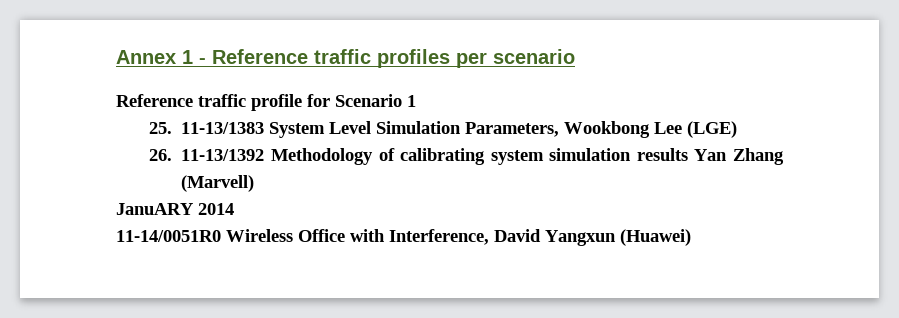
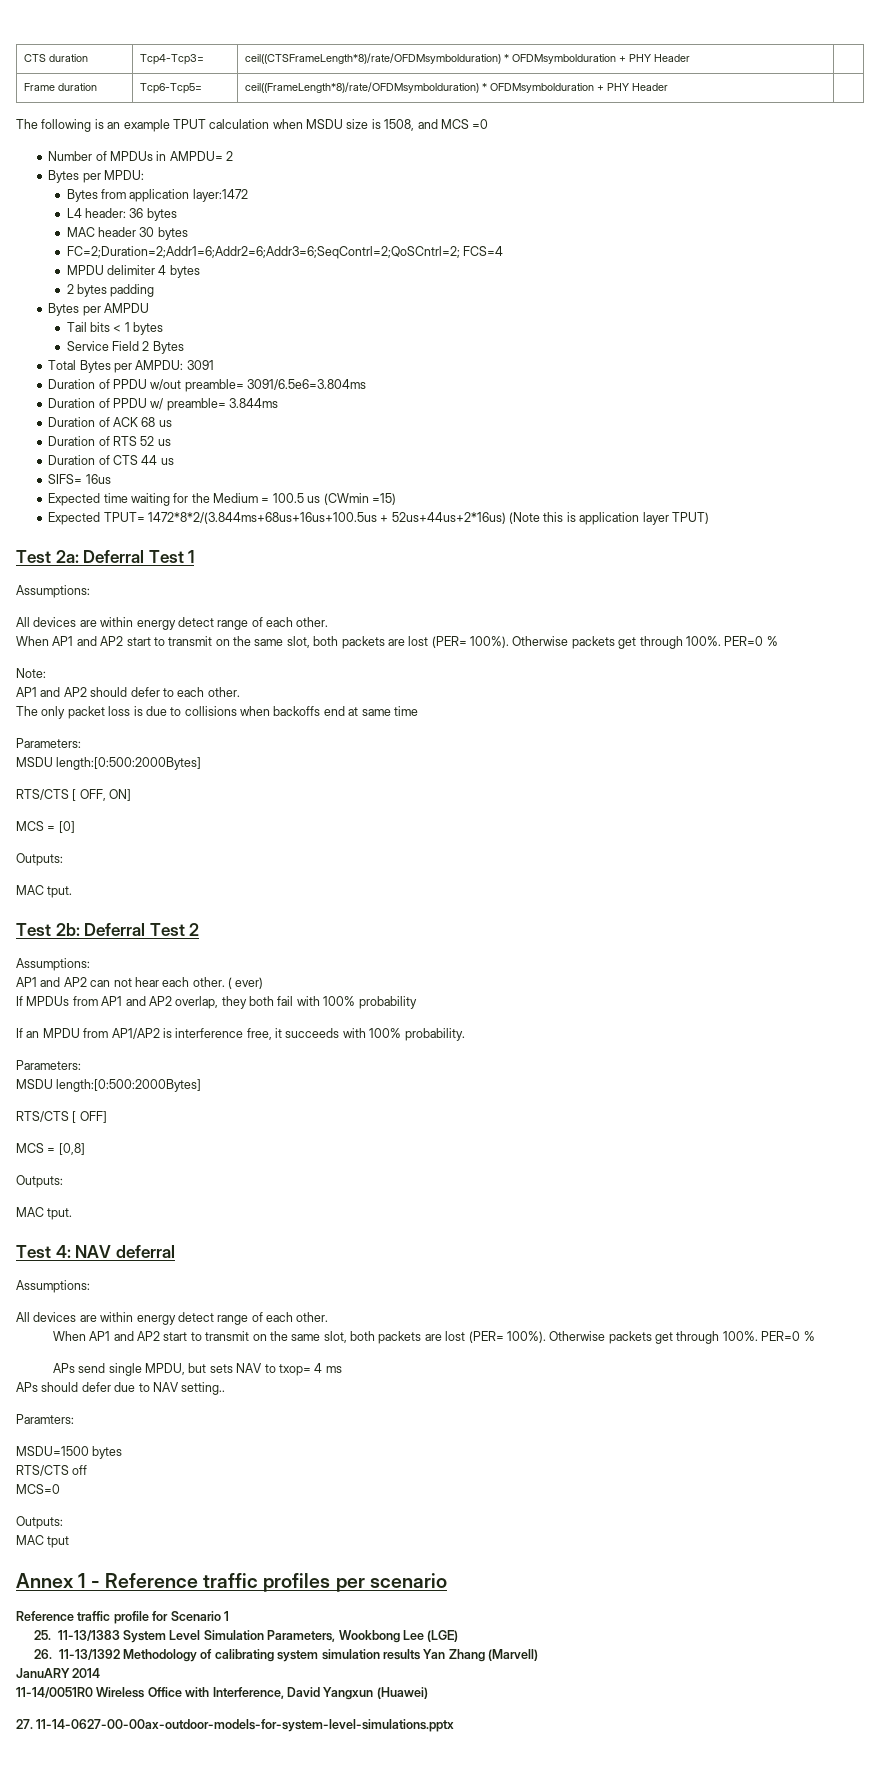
(116, 57) none -> [24,54,89,62] [140,54,205,65] [245,53,691,64] [24,83,98,91] [140,83,203,94] [245,82,669,93] [16,119,489,132] [48,151,234,161] [48,170,144,183] [66,189,248,202] [66,208,177,221] [66,227,188,240] [66,246,504,259] [66,265,200,278] [66,284,155,297] [48,303,149,316] [66,322,164,335] [66,341,184,354] [48,360,214,373] [48,379,367,392] [48,398,279,411] [48,417,172,427] [48,436,171,446] [48,455,174,465] [48,474,111,484] [48,493,396,506] [48,512,709,525] [16,550,195,563] [16,585,90,598] [16,617,329,630] [16,636,778,649] [16,668,46,678] [16,687,240,697] [16,706,418,719] [16,738,81,748] [16,757,202,770] [16,789,132,801] [16,821,75,833] [16,853,63,866] [16,885,73,898] [16,923,200,936] [16,958,90,971] [16,977,264,989] [16,996,417,1009] [16,1028,465,1041] [16,1060,81,1070] [16,1079,202,1092] [16,1111,107,1123] [16,1143,85,1155] [16,1175,63,1188] [16,1207,73,1220] [16,1245,175,1258] [16,1280,90,1293] [16,1312,329,1325] [52,1331,815,1344] [52,1363,342,1376] [16,1382,226,1395] [16,1414,74,1424] [16,1446,123,1459] [16,1465,88,1476] [16,1484,60,1494] [16,1516,63,1529] [16,1535,70,1548] CTS duration | Tcp4-Tcp3= | ceil((CTSFrameLength*8)/rate/OFDMsymbolduration) * OFDMsymbolduration + PHY Header | // Frame duration | Tcp6-Tcp5= | ceil((FrameLength*8)/rate/OFDMsymbolduration) * OFDMsymbolduration + PHY Header | // The following is an example TPUT calculation when MSDU size is 1508, and MCS =0 // Number of MPDUs in AMPDU= 2 // Bytes per MPDU: // Bytes from application layer:1472 // L4 header: 36 bytes // MAC header 30 bytes // FC=2;Duration=2;Addr1=6;Addr2=6;Addr3=6;SeqContrl=2;QoSCntrl=2; FCS=4 // MPDU delimiter 4 bytes // 2 bytes padding // Bytes per AMPDU // Tail bits < 1 bytes // Service Field 2 Bytes // Total Bytes per AMPDU: 3091 // Duration of PPDU w/out preamble= 3091/6.5e6=3.804ms // Duration of PPDU w/ preamble= 3.844ms // Duration of ACK 68 us // Duration of RTS 52 us // Duration of CTS 44 us // SIFS= 16us // Expected time waiting for the Medium = 100.5 us (CWmin =15) // Expected TPUT= 1472*8*2/(3.844ms+68us+16us+100.5us + 52us+44us+2*16us) (Note this is application layer TPUT) // Test 2a: Deferral Test 1 // Assumptions: // All devices are within energy detect range of each other. // When AP1 and AP2 start to transmit on the same slot, both packets are lost (PER= 100%). Otherwise packets get through 100%. PER=0 % // Note: // AP1 and AP2 should defer to each other. // The only packet loss is due to collisions when backoffs end at same time // Parameters: // MSDU length:[0:500:2000Bytes] // RTS/CTS [ OFF, ON] // MCS = [0] // Outputs: // MAC tput. // Test 2b: Deferral Test 2 // Assumptions: // AP1 and AP2 can not hear each other. ( ever) // If MPDUs from AP1 and AP2 overlap, they both fail with 100% probability // If an MPDU from AP1/AP2 is interference free, it succeeds with 100% probability. // Parameters: // MSDU length:[0:500:2000Bytes] // RTS/CTS [ OFF] // MCS = [0,8] // Outputs: // MAC tput. // Test 4: NAV deferral // Assumptions: // All devices are within energy detect range of each other. // When AP1 and AP2 start to transmit on the same slot, both packets are lost (PER= 100%). Otherwise packets get through 100%. PER=0 % // APs send single MPDU, but sets NAV to txop= 4 ms // APs should defer due to NAV setting.. // Paramters: // MSDU=1500 bytes // RTS/CTS off // MCS=0 // Outputs: // MAC tput //
(691, 237) none -> [16,1719,455,1732] // 27. 11-14-0627-00-00ax-outdoor-models-for-system-level-simulations.pptx

